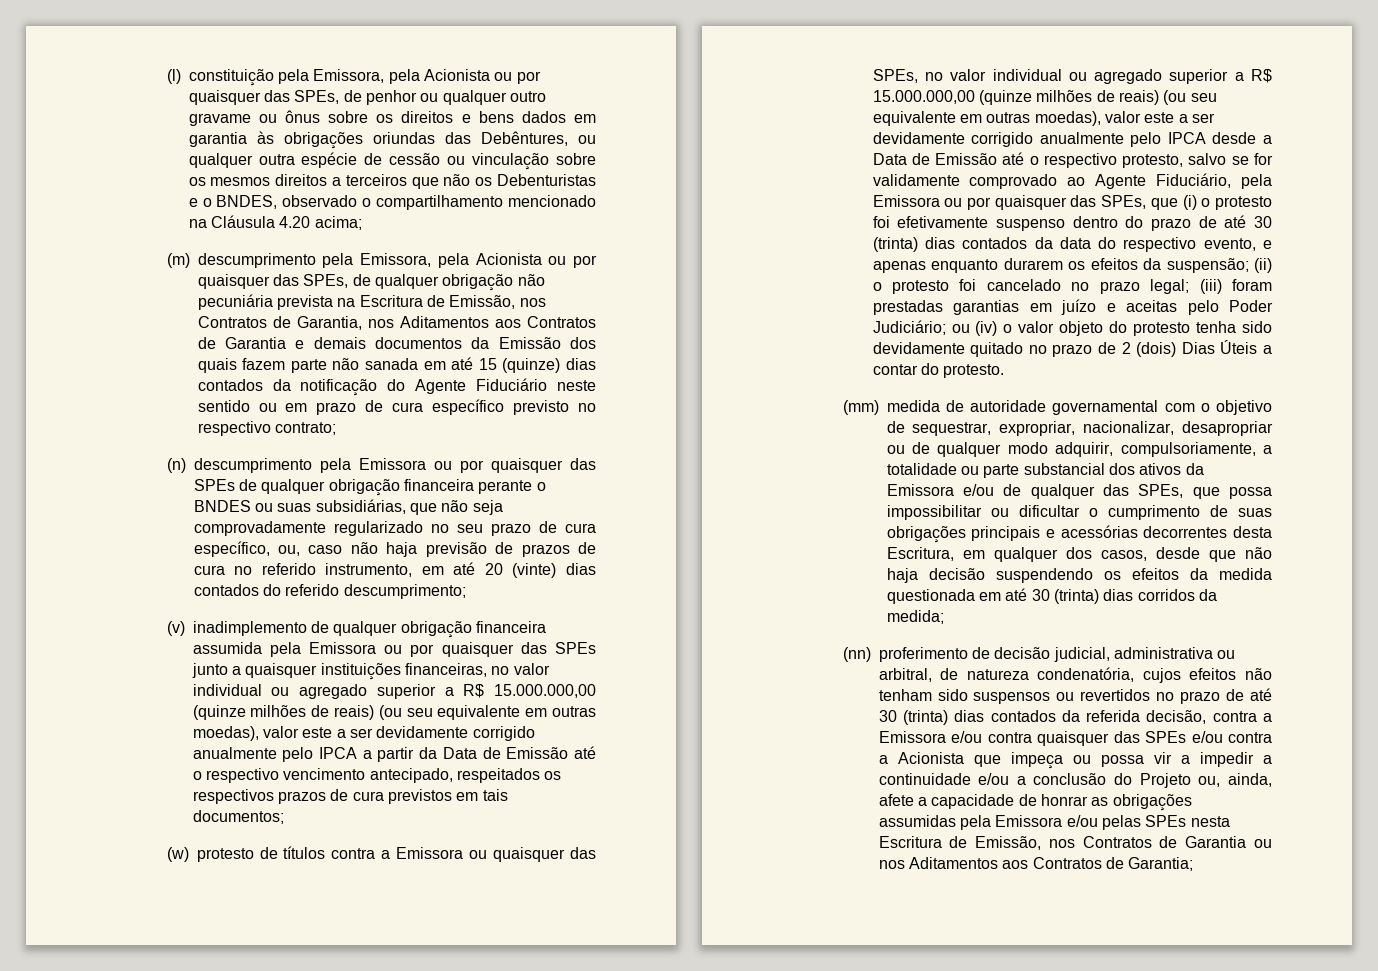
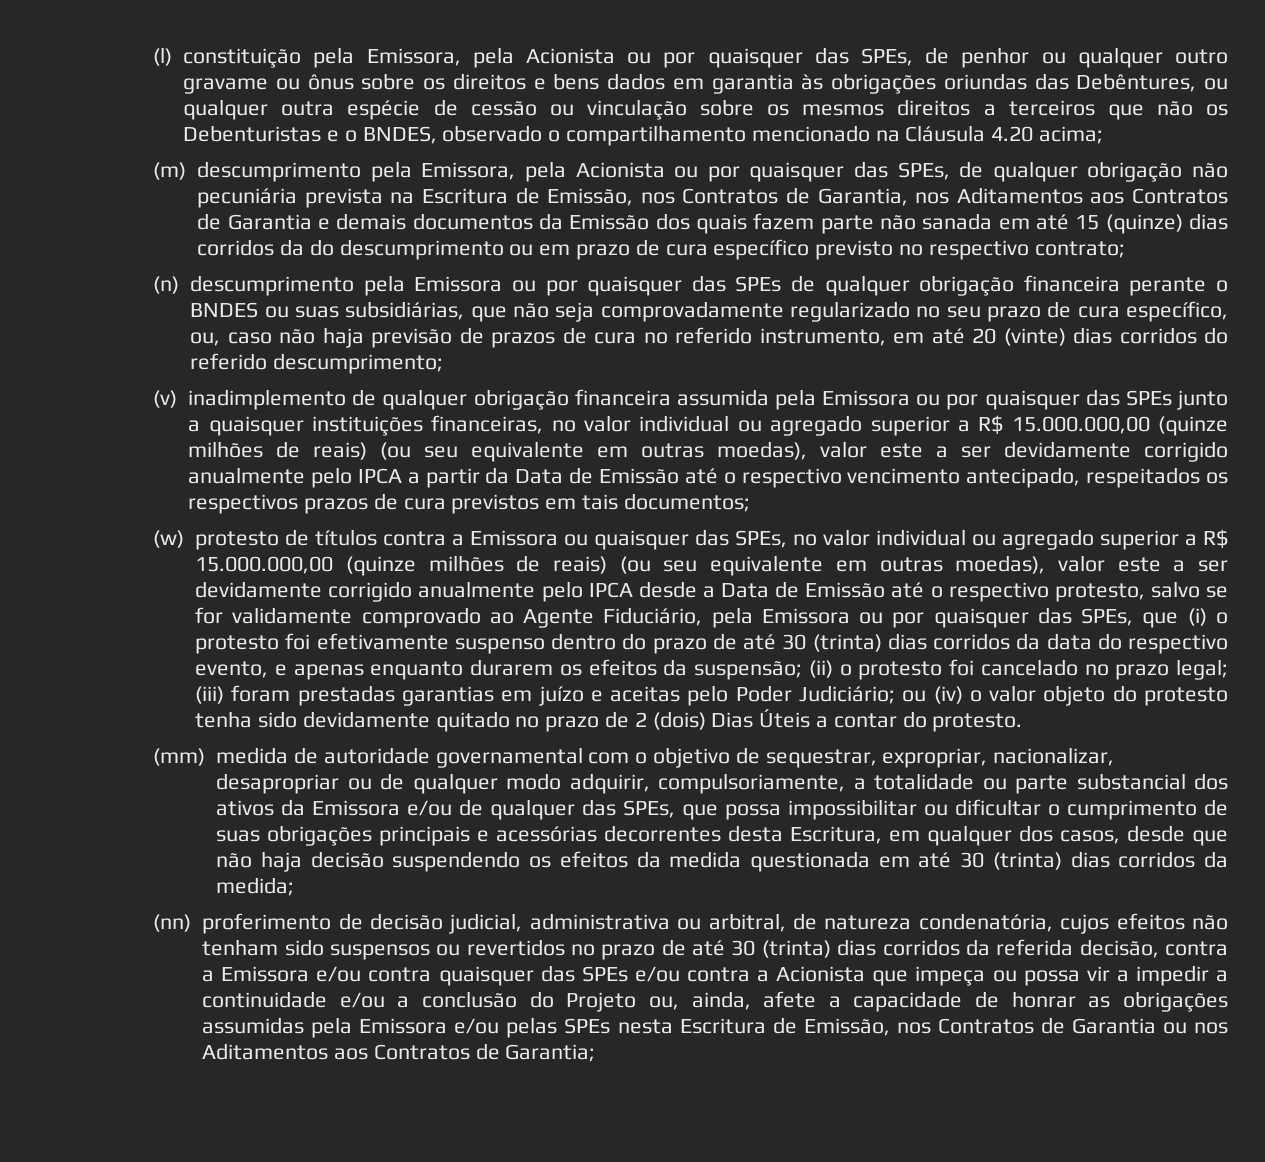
[197,378,597,396] [197,400,250,412] contados da notificação do Agente Fiduciário neste sentido -> [197,239,504,260] corridos da do descumprimento
[193,584,259,596] contados -> [1119,327,1197,344] corridos
[962,237,1028,249] contados -> [933,633,1011,650] corridos
[990,710,1056,722] contados -> [882,939,960,956] corridos

